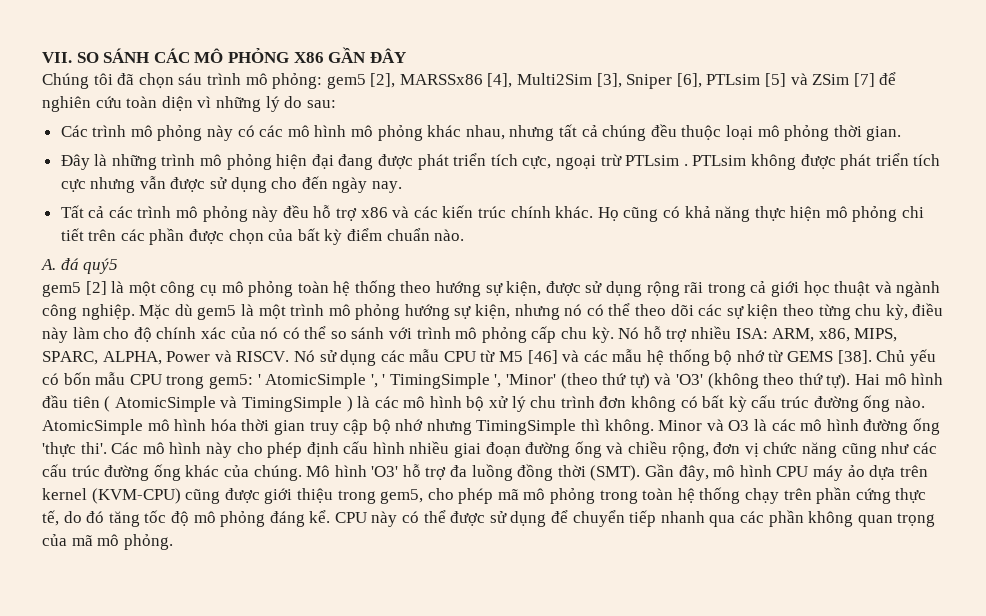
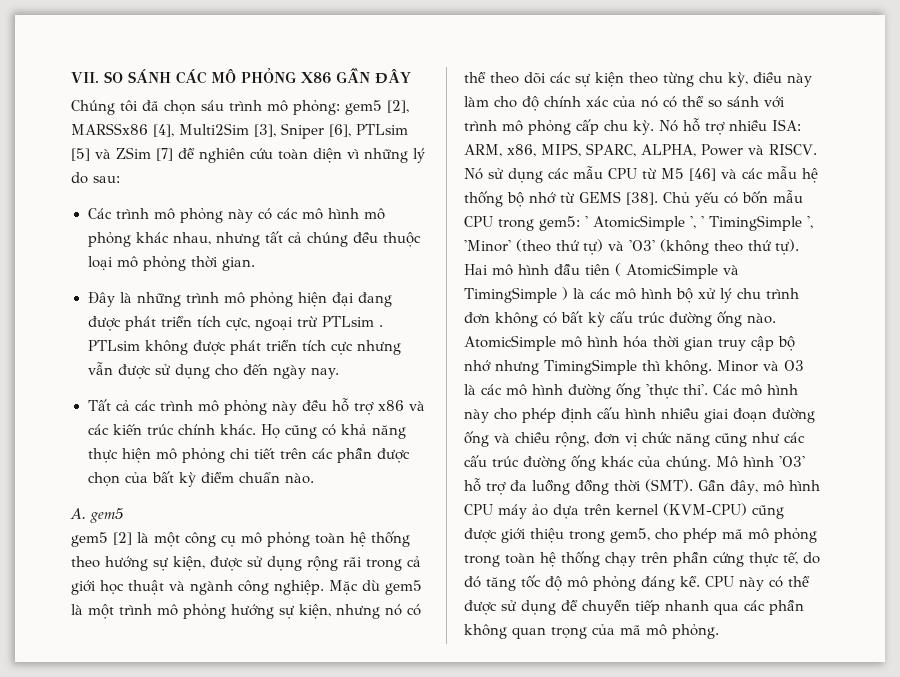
[60,258,119,274] đá quý5 -> [90,508,123,523] gem5

